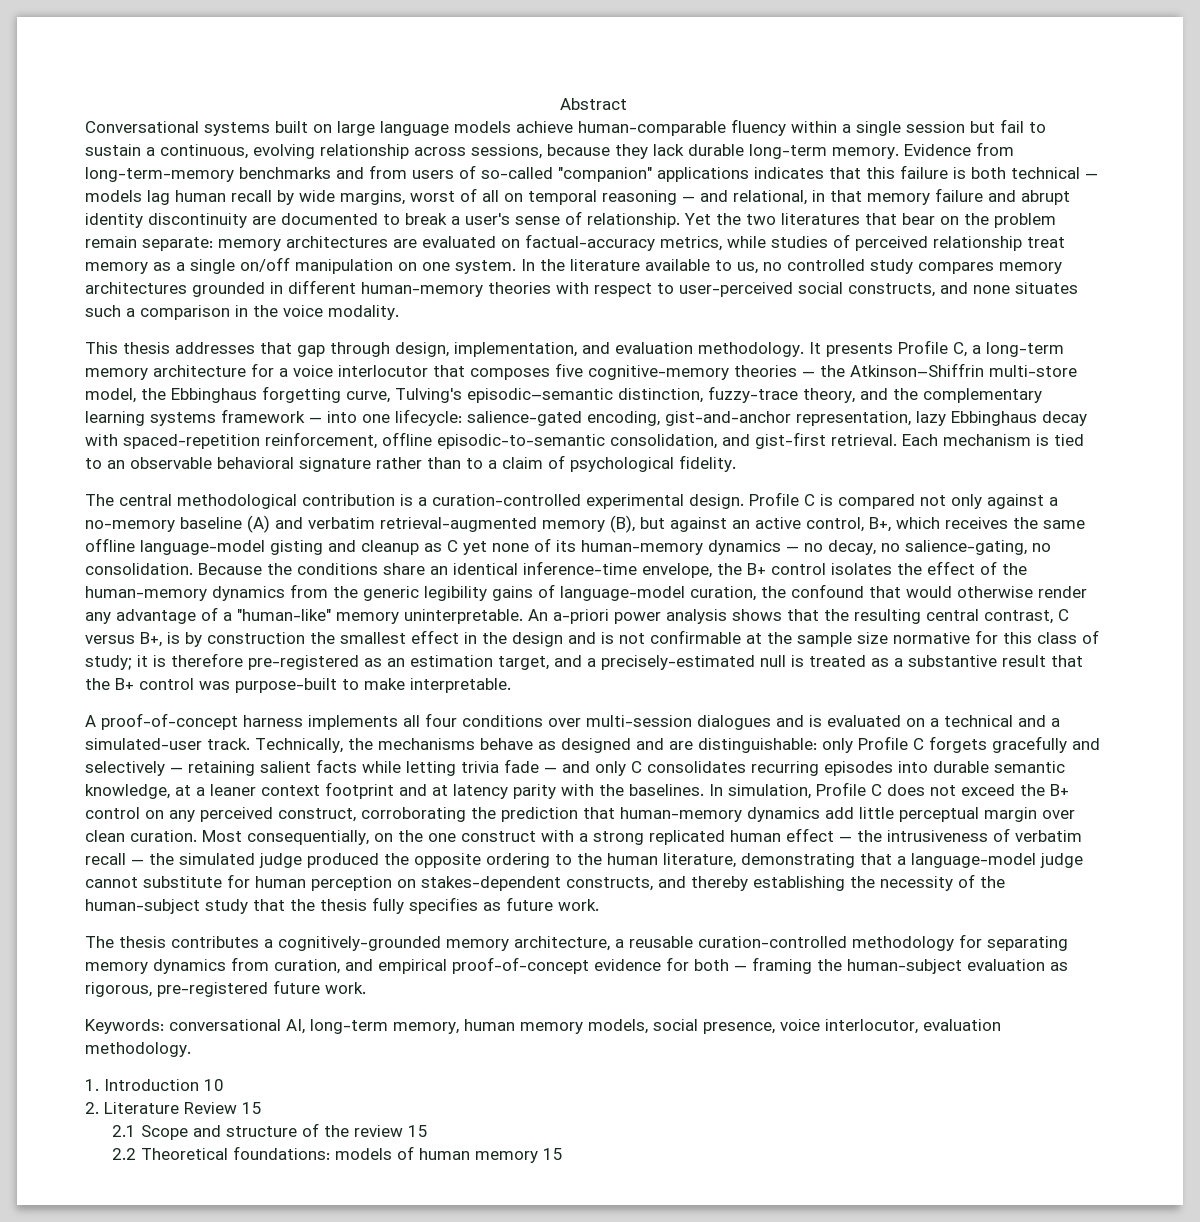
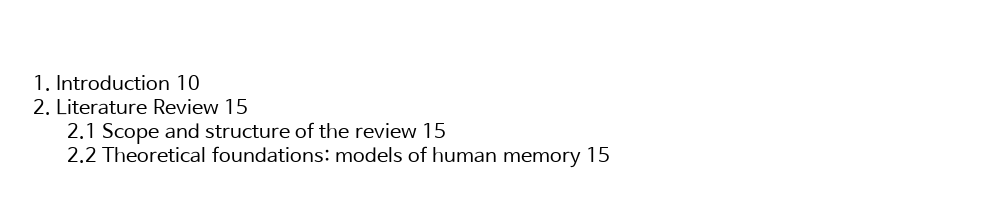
[559,98,627,110] [85,119,1046,136] [85,142,1014,159] [85,165,1098,182] [85,188,1070,205] [85,211,1056,228] [85,234,1065,251] [85,257,1062,274] [85,280,1078,297] [85,305,399,320] [85,340,1064,357] [85,363,1077,380] [85,386,1042,403] [85,409,1087,426] [85,432,1084,449] [85,455,736,472] [85,492,1058,509] [85,515,1085,533] [85,538,1051,555] [85,561,1027,578] [85,584,1087,601] [85,607,1069,624] [85,630,1099,647] [85,653,1083,670] [85,678,511,693] [85,713,1060,730] [85,736,1100,753] [85,759,1065,776] [85,782,1069,799] [85,807,1075,822] [85,828,1082,845] [85,853,1083,868] [85,874,1005,891] [85,897,599,914] [85,934,1068,951] [85,957,1068,974] [85,980,366,997] [85,1019,1001,1034] [85,1042,191,1057] Abstract // Conversational systems built on large language models achieve human-comparable fluency within a single session but fail to sustain a continuous, evolving relationship across sessions, because they lack durable long-term memory. Evidence from long-term-memory benchmarks and from users of so-called "companion" applications indicates that this failure is both technical — models lag human recall by wide margins, worst of all on temporal reasoning — and relational, in that memory failure and abrupt identity discontinuity are documented to break a user's sense of relationship. Yet the two literatures that bear on the problem remain separate: memory architectures are evaluated on factual-accuracy metrics, while studies of perceived relationship treat memory as a single on/off manipulation on one system. In the literature available to us, no controlled study compares memory architectures grounded in different human-memory theories with respect to user-perceived social constructs, and none situates such a comparison in the voice modality. // This thesis addresses that gap through design, implementation, and evaluation methodology. It presents Profile C, a long-term memory architecture for a voice interlocutor that composes five cognitive-memory theories — the Atkinson–Shiffrin multi-store model, the Ebbinghaus forgetting curve, Tulving's episodic–semantic distinction, fuzzy-trace theory, and the complementary learning systems framework — into one lifecycle: salience-gated encoding, gist-and-anchor representation, lazy Ebbinghaus decay with spaced-repetition reinforcement, offline episodic-to-semantic consolidation, and gist-first retrieval. Each mechanism is tied to an observable behavioral signature rather than to a claim of psychological fidelity. // The central methodological contribution is a curation-controlled experimental design. Profile C is compared not only against a no-memory baseline (A) and verbatim retrieval-augmented memory (B), but against an active control, B+, which receives the same offline language-model gisting and cleanup as C yet none of its human-memory dynamics — no decay, no salience-gating, no consolidation. Because the conditions share an identical inference-time envelope, the B+ control isolates the effect of the human-memory dynamics from the generic legibility gains of language-model curation, the confound that would otherwise render any advantage of a "human-like" memory uninterpretable. An a-priori power analysis shows that the resulting central contrast, C versus B+, is by construction the smallest effect in the design and is not confirmable at the sample size normative for this class of study; it is therefore pre-registered as an estimation target, and a precisely-estimated null is treated as a substantive result that the B+ control was purpose-built to make interpretable. // A proof-of-concept harness implements all four conditions over multi-session dialogues and is evaluated on a technical and a simulated-user track. Technically, the mechanisms behave as designed and are distinguishable: only Profile C forgets gracefully and selectively — retaining salient facts while letting trivia fade — and only C consolidates recurring episodes into durable semantic knowledge, at a leaner context footprint and at latency parity with the baselines. In simulation, Profile C does not exceed the B+ control on any perceived construct, corroborating the prediction that human-memory dynamics add little perceptual margin over clean curation. Most consequentially, on the one construct with a strong replicated human effect — the intrusiveness of verbatim recall — the simulated judge produced the opposite ordering to the human literature, demonstrating that a language-model judge cannot substitute for human perception on stakes-dependent constructs, and thereby establishing the necessity of the human-subject study that the thesis fully specifies as future work. // The thesis contributes a cognitively-grounded memory architecture, a reusable curation-controlled methodology for separating memory dynamics from curation, and empirical proof-of-concept evidence for both — framing the human-subject evaluation as rigorous, pre-registered future work. // Keywords: conversational AI, long-term memory, human memory models, social presence, voice interlocutor, evaluation methodology. // -> (33, 83) none

